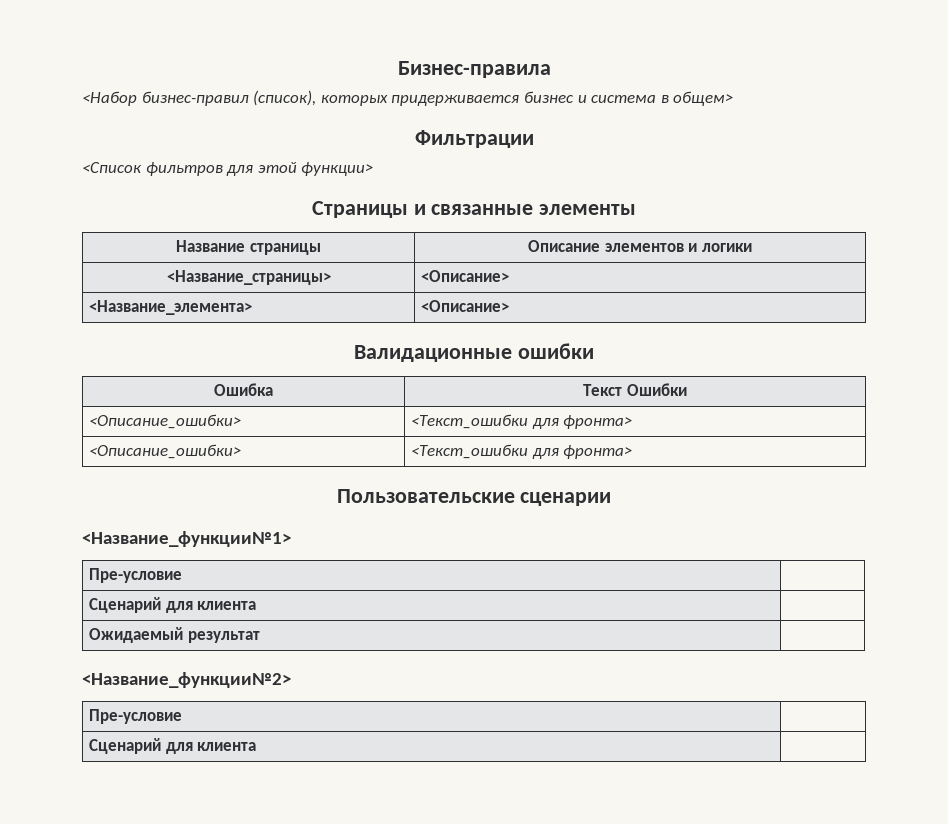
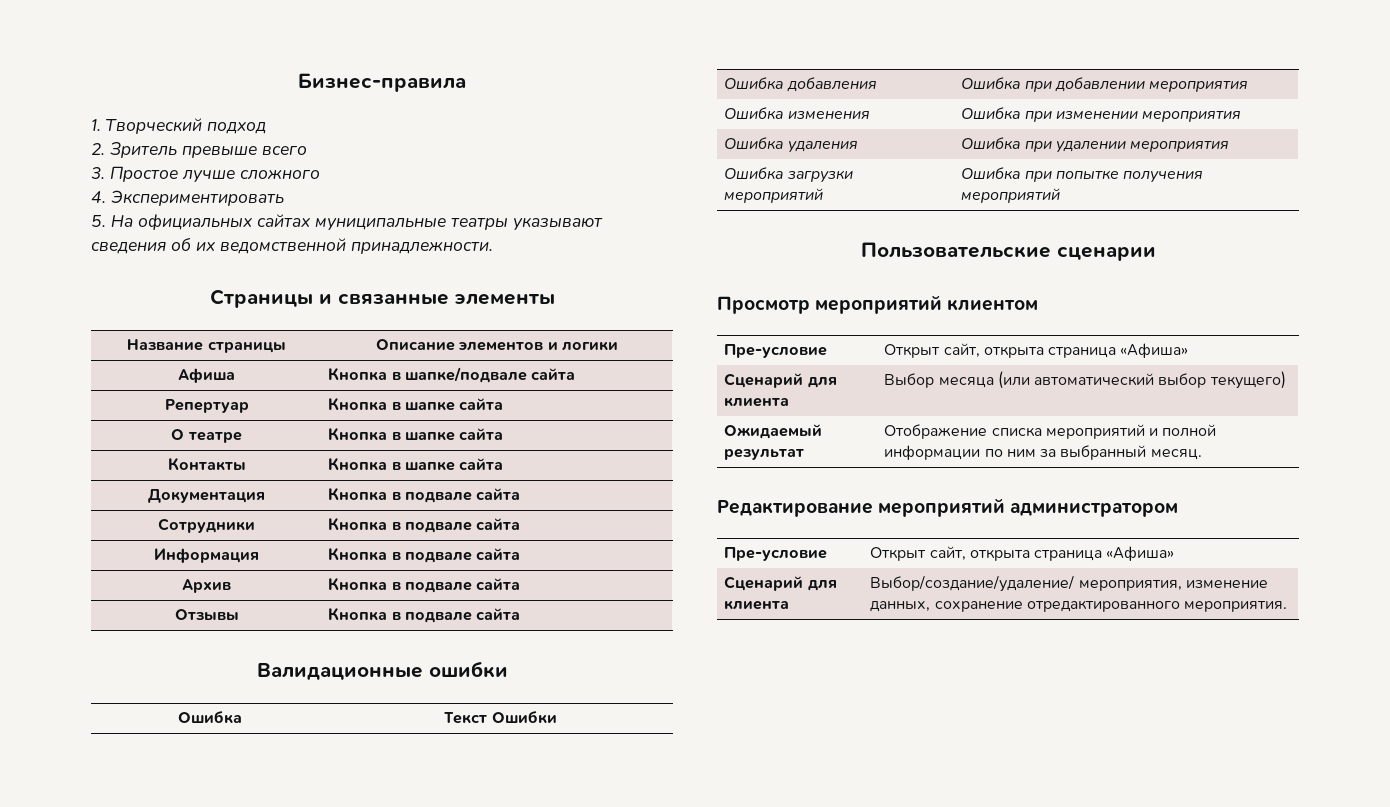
[82,90,734,106] [414,130,534,148] [82,162,374,176] <Набор бизнес-правил (список), которых придерживается бизнес и система в общем> // Фильтрации // <Список фильтров для этой функции> -> [91,118,266,134] [91,142,307,158] [91,166,320,183] [91,190,284,206] [91,214,603,231] [91,237,493,254] 1. Творческий подход // 2. Зритель превыше всего // 3. Простое лучше сложного // 4. Экспериментировать // 5. На официальных сайтах муниципальные театры указывают сведения об их ведомственной принадлежности.
[166,270,331,285] [420,270,509,282] [88,300,252,315] [420,300,509,312] <Название_страницы> | <Описание> // <Название_элемента> | <Описание> -> [178,368,235,383] [328,367,576,383] [164,399,249,413] [328,397,504,411] [171,429,242,443] [328,427,504,441] [167,457,246,471] [328,457,504,471] [148,489,265,503] [328,487,521,503] [158,518,255,533] [328,517,521,533] [154,548,259,563] [328,547,521,563] [182,579,231,593] [328,577,521,593] [174,609,239,620] [328,607,521,623] Афиша | Кнопка в шапке/подвале сайта // Репертуар | Кнопка в шапке сайта // О театре | Кнопка в шапке сайта // Контакты | Кнопка в шапке сайта // Документация | Кнопка в подвале сайта // Сотрудники | Кнопка в подвале сайта // Информация | Кнопка в подвале сайта // Архив | Кнопка в подвале сайта // Отзывы | Кнопка в подвале сайта
[88,414,241,429] [410,414,633,429] [88,444,241,459] [410,444,633,459] [336,489,612,506] [82,531,291,547] [88,568,182,583] [88,597,257,613] [88,627,260,643] [82,672,291,688] [88,709,182,724] [88,738,257,754] <Описание_ошибки> | <Текст_ошибки для фронта> // <Описание_ошибки> | <Текст_ошибки для фронта> // Пользовательские сценарии // <Название_функции№1> // Пре-условие | // Сценарий для клиента | // Ожидаемый результат | // <Название_функции№2> // Пре-условие | // Сценарий для клиента | -> [724,77,877,92] [961,77,1249,92] [724,107,870,120] [961,107,1242,122] [724,137,858,153] [961,137,1230,153] [724,167,853,183] [724,188,824,203] [961,167,1204,183] [961,188,1061,203] [860,242,1156,261] [717,295,1039,314] [724,344,828,358] [884,343,1189,358] [724,373,837,388] [724,397,790,407] [884,371,1286,389] [724,424,823,439] [724,448,805,460] [884,424,1217,439] [884,445,1202,460] [717,498,1179,517] [724,547,828,561] [870,546,1175,561] [724,576,837,591] [724,600,790,610] [870,575,1268,592] [870,600,1288,612] Ошибка добавления | Ошибка при добавлении мероприятия // Ошибка изменения | Ошибка при изменении мероприятия // Ошибка удаления | Ошибка при удалении мероприятия // Ошибка загрузки мероприятий | Ошибка при попытке получения мероприятий // Пользовательские сценарии // Просмотр мероприятий клиентом // Пре-условие | Открыт сайт, открыта страница «Афиша» // Сценарий для клиента | Выбор месяца (или автоматический выбор текущего) // Ожидаемый результат | Отображение списка мероприятий и полной информации по ним за выбранный месяц. // Редактирование мероприятий администратором // Пре-условие | Открыт сайт, открыта страница «Афиша» // Сценарий для клиента | Выбор/создание/удаление/ мероприятия, изменение данных, сохранение отредактированного мероприятия.

